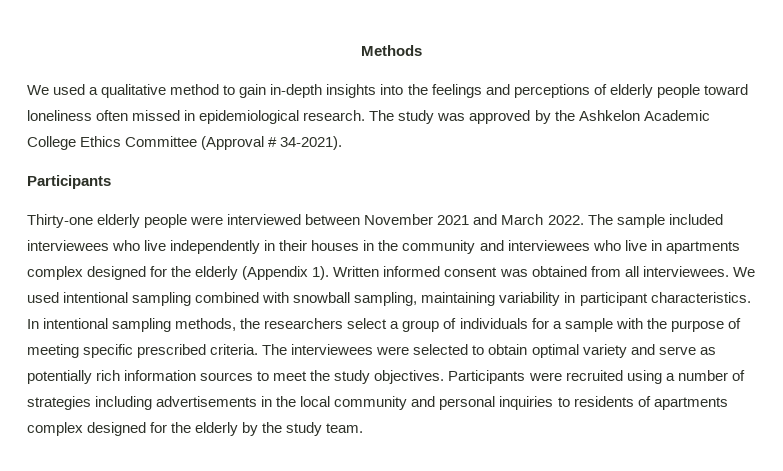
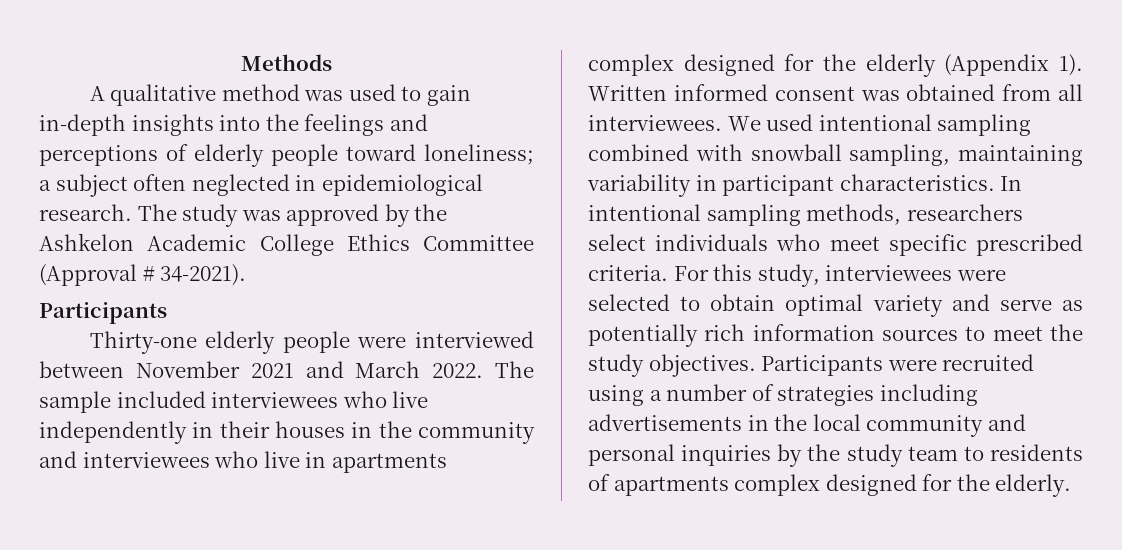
[27,84,220,98] We used a qualitative method -> [89,84,396,106] A qualitative method was used
[27,110,181,121] loneliness often missed -> [424,144,534,165] [39,174,290,197] loneliness; a subject often neglected
[240,318,261,329] the -> (902, 214) none
[390,318,741,332] [27,344,288,358] a group of individuals for a sample with the purpose of meeting specific prescribed criteria. The -> [655,234,1083,256] [588,264,820,287] individuals who meet specific prescribed criteria. For this study,
(554, 403) none -> [777,444,958,467] by the study team
[195,422,364,436] elderly by the study team. -> [995,474,1072,497] elderly.

